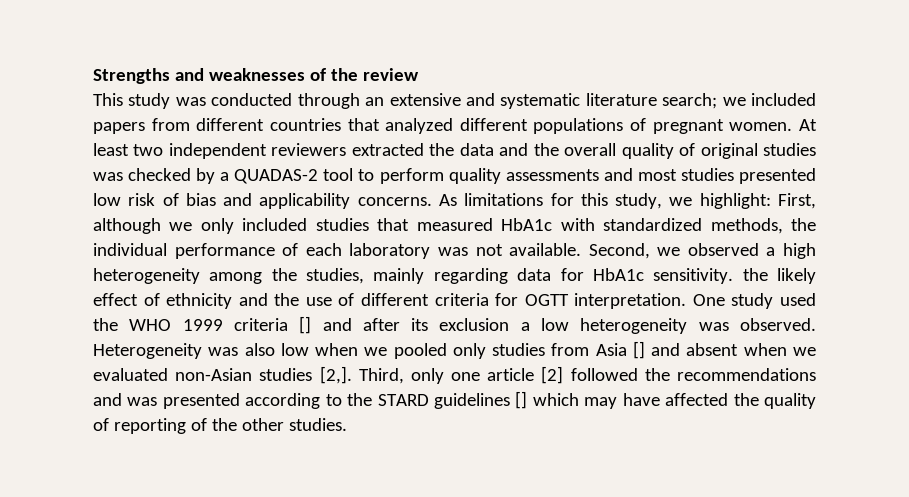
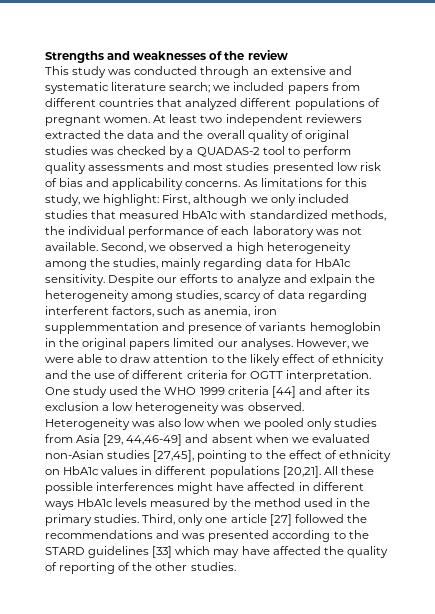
(734, 276) none -> [108,274,375,286] [45,290,367,302] [45,306,277,317] [45,322,381,334] [45,338,369,350] [45,354,224,363] Despite our efforts to analyze and exlpain the heterogeneity among studies, scarcy of data regarding interferent factors, such as anemia, iron supplemmentation and presence of variants hemoglobin in the original papers limited our analyses. However, we were able to draw attention to
[299,316,312,334] [] -> [271,386,296,398] [44]
[632,341,645,359] [] -> [103,434,183,446] [29, 44,46-49]
[319,366,352,384] [2,]. -> [153,450,391,462] [45,466,374,478] [45,482,364,494] [45,498,370,510] [45,514,140,526] [27,45], pointing to the effect of ethnicity on HbA1c values in different populations [20,21]. All these possible interferences might have affected in different ways HbA1c levels measured by the method used in the primary studies.
[541,366,564,384] [2] -> [269,514,292,526] [27]
[515,391,528,409] [] -> [152,546,173,558] [33]

